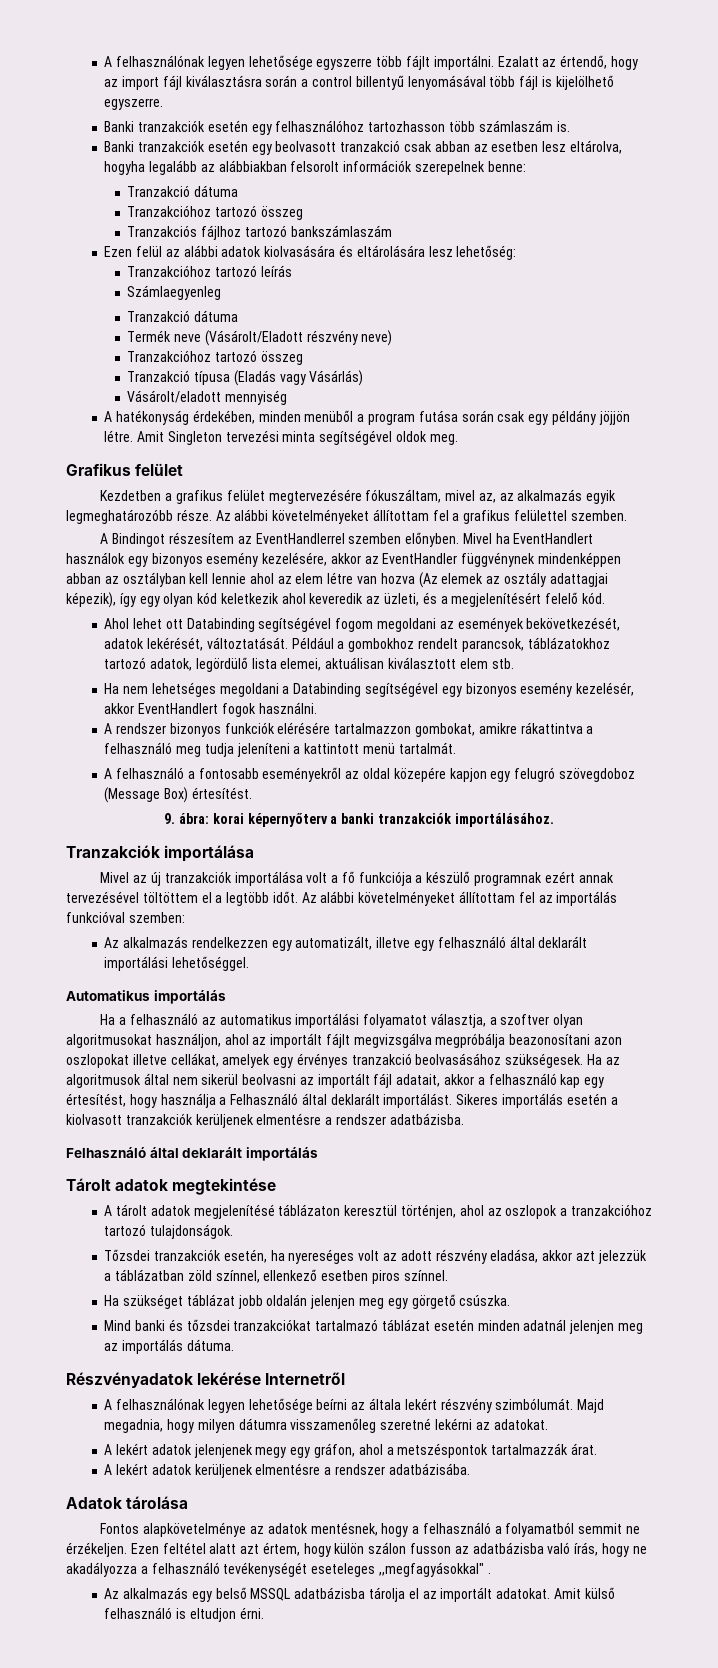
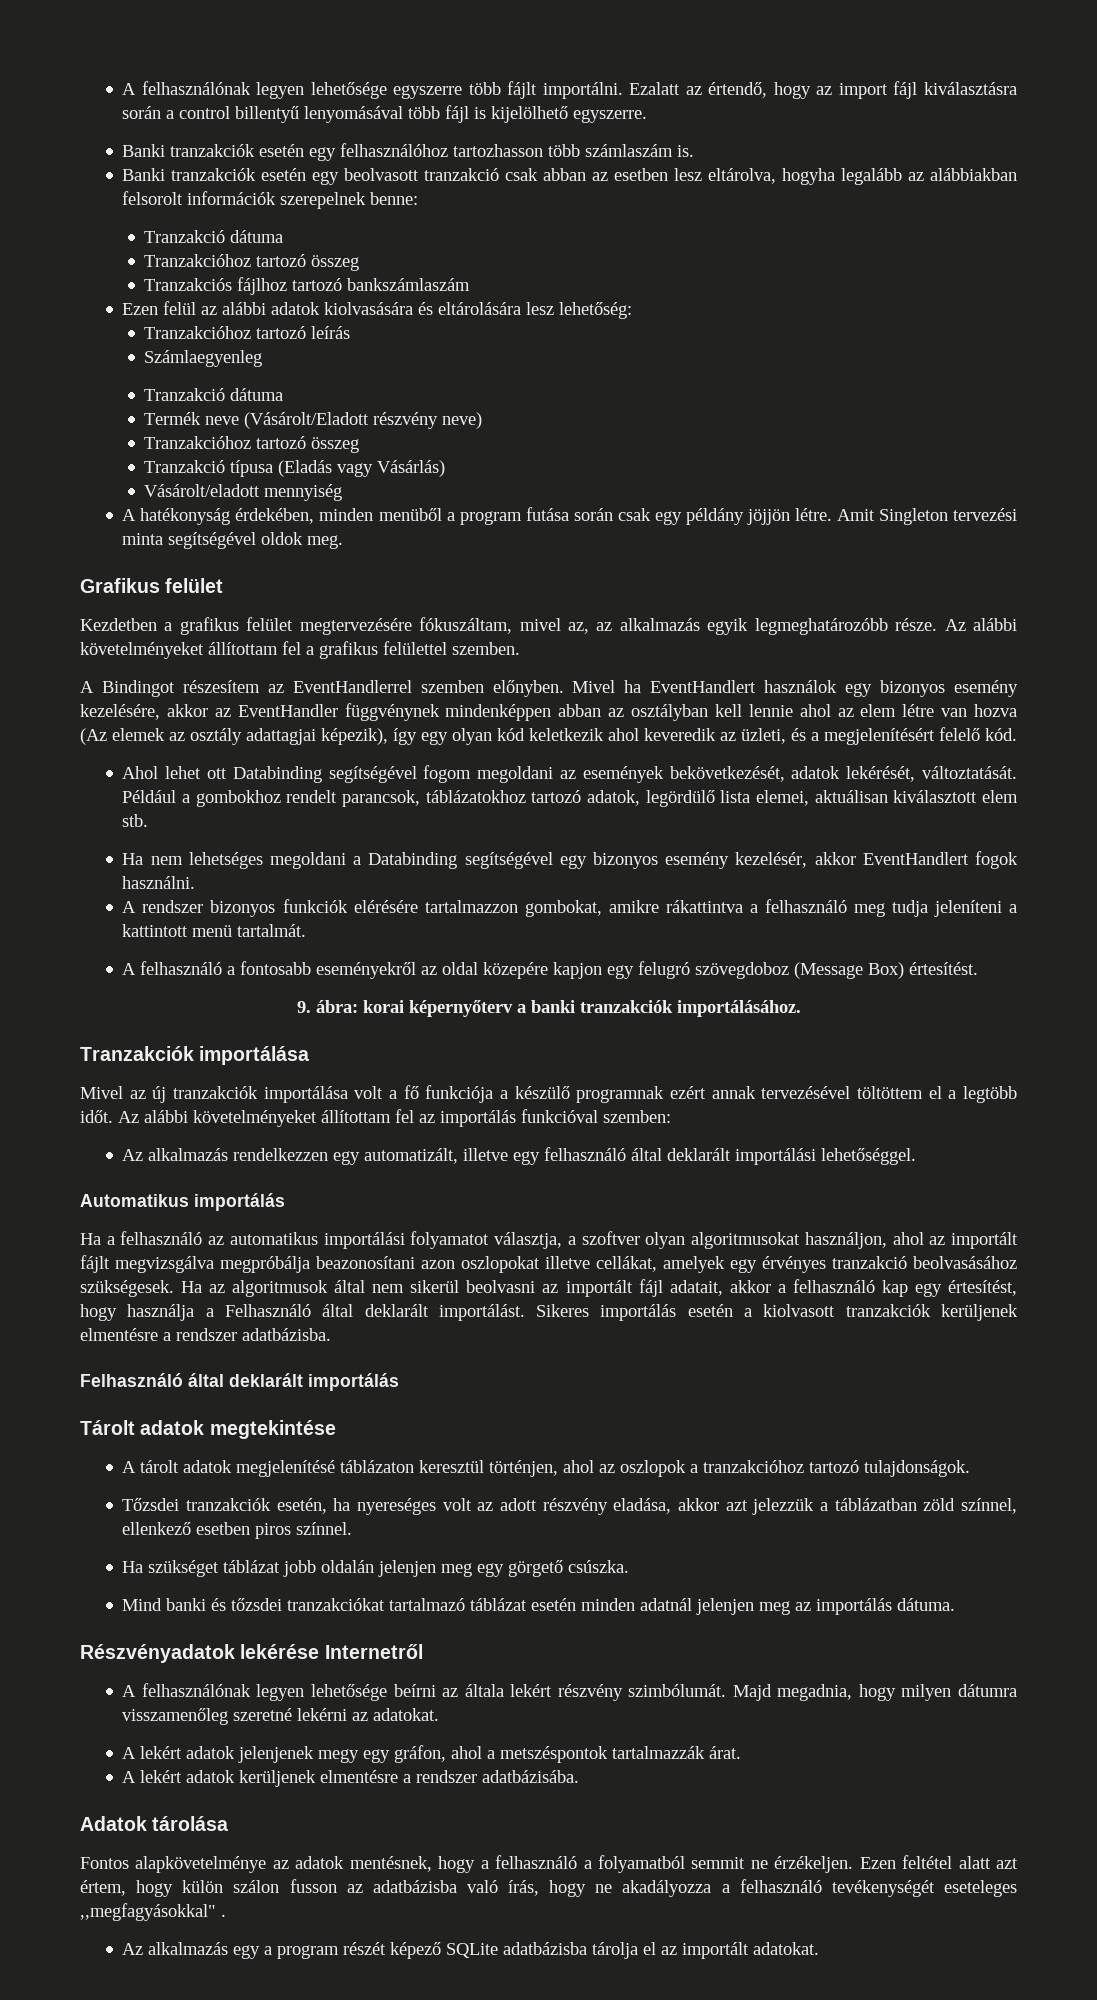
[215,1587,291,1601] belső MSSQL -> [264,1942,499,1959] a program részét képező SQLite
[553,1587,615,1599] [104,1607,264,1622] Amit külső felhasználó is eltudjon érni. -> (820, 1948) none

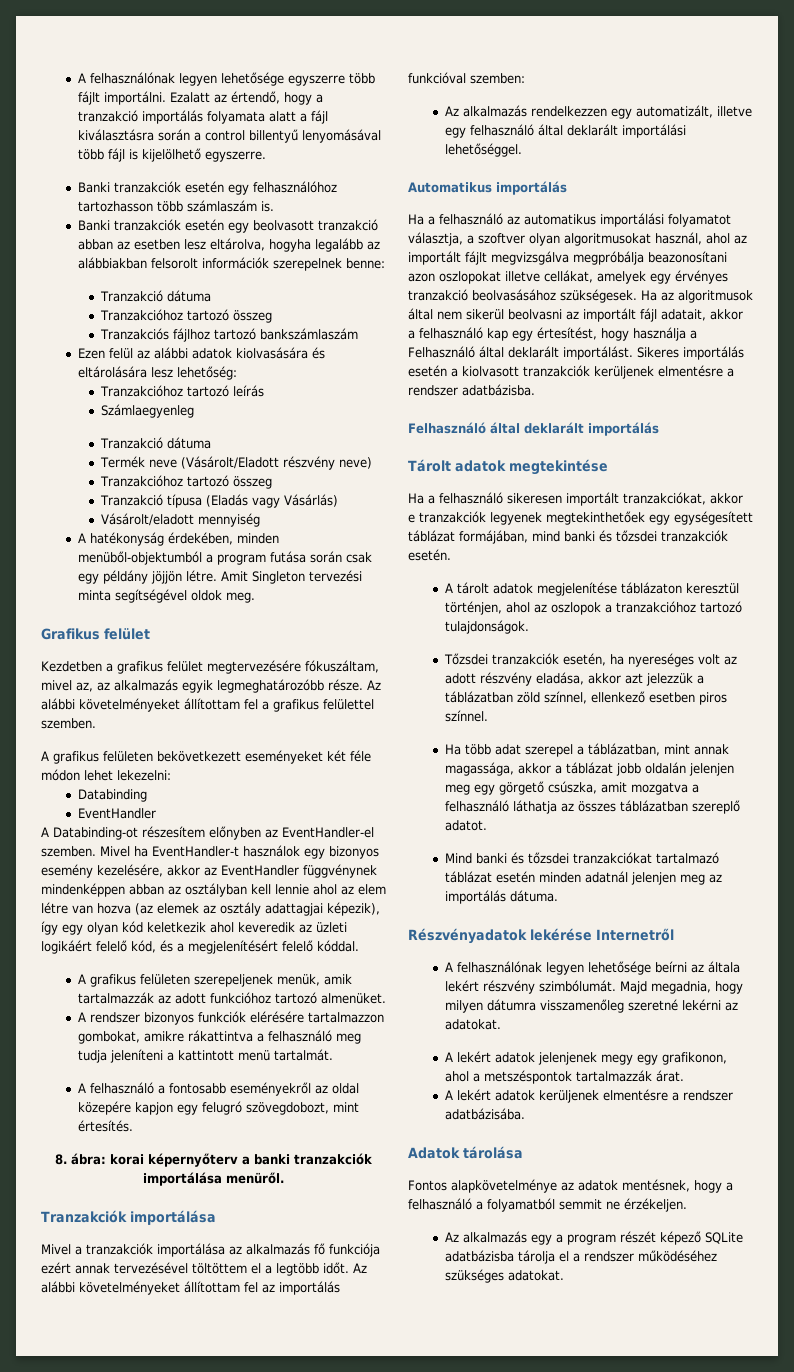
[816,83,888,99] az import -> [315,94,323,103] [77,110,307,124] a tranzakció importálás folyamata alatt a
[505,168,539,181] csak -> (378, 225) none
[378,508,442,521] menüből -> [77,551,202,565] menüből-objektumból
[101,680,564,697] Bindingot részesítem az EventHandlerrel szemben előnyben. -> [53,750,371,764] [41,769,171,781] [77,789,147,802] [77,808,156,819] [41,826,374,840] [41,846,96,857] grafikus felületen bekövetkezett eseményeket két féle módon lehet lekezelni: // Databinding // EventHandler // A Databinding-ot részesítem előnyben az EventHandler-el szemben.
[650,680,757,693] EventHandlert -> [152,846,239,857] EventHandler-t
[80,728,107,745] (Az -> [135,903,153,915] (az
[741,727,1017,745] [122,765,1018,783] [122,790,1018,807] [122,814,149,827] [122,851,1018,869] [122,876,196,889] üzleti, és a megjelenítésért felelő kód. // Ahol lehet ott Databinding segítségével fogom megoldani az események bekövetkezését, adatok lekérését, változtatását. Például a gombokhoz rendelt parancsok, táblázatokhoz tartozó adatok, legördülő lista elemei, aktuálisan kiválasztott elem stb. // Ha nem lehetséges megoldani a Databinding segítségével egy bizonyos esemény kezelésér, akkor EventHandlert fogok használni. -> [316,922,347,933] [41,940,359,954] [77,974,352,987] [77,992,386,1004] üzleti logikáért felelő kód, és a megjelenítésért felelő kóddal. // A grafikus felületen szerepeljenek menük, amik tartalmazzák az adott funkcióhoz tartozó almenüket.
[695,962,979,979] [296,1001,311,1013] szövegdoboz (Message Box) értesítést. // 9. -> [245,1102,359,1115] [77,1120,133,1132] [55,1154,67,1165] szövegdobozt, mint értesítés. // 8.
[676,1000,801,1017] importálásához. -> [143,1172,284,1186] importálása menüről.
[129,1085,665,1103] az új tranzakciók importálása volt a fő funkciója a készülő programnak -> [75,1243,380,1257] a tranzakciók importálása az alkalmazás fő funkciója
[804,1232,887,1249] használjon, -> [655,232,702,245] használ,
(336, 1429) none -> [408,492,743,506] [408,511,753,525] [408,530,728,544] [408,549,451,561] // Ha a felhasználó sikeresen importált tranzakciókat, akkor e tranzakciók legyenek megtekinthetőek egy egységesített táblázat formájában, mind banki és tőzsdei tranzakciók esetén.
[236,1460,336,1477] megjelenítésé -> [536,582,617,596] megjelenítése
[148,1560,220,1577] szükséget -> [464,743,729,757] [444,762,562,776] több adat szerepel a táblázatban, mint annak magassága, akkor a
[568,1560,630,1573] csúszka. -> [547,781,699,795] [444,800,740,814] [444,820,487,831] csúszka, amit mozgatva a felhasználó láthatja az összes táblázatban szereplő adatot.
[394,1745,447,1763] gráfon, -> [661,1052,727,1065] grafikonon,
[859,1855,1018,1869] [80,1879,1017,1897] [80,1903,226,1921] Ezen feltétel alatt azt értem, hogy külön szálon fusson az adatbázisba való írás, hogy ne akadályozza a felhasználó tevékenységét eseteleges ,,megfagyásokkal" . -> (687, 1205) none
[661,1942,750,1959] az importált -> [572,1250,717,1262] [444,1269,504,1283] a rendszer működéséhez szükséges

